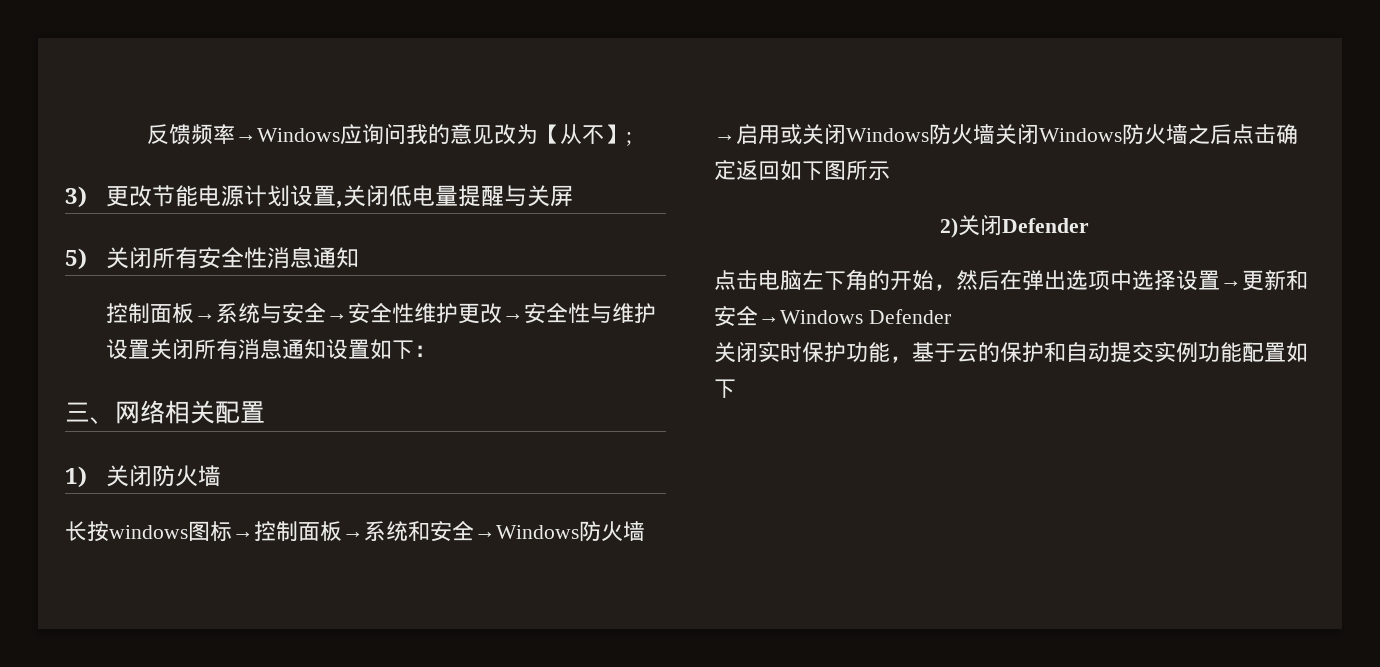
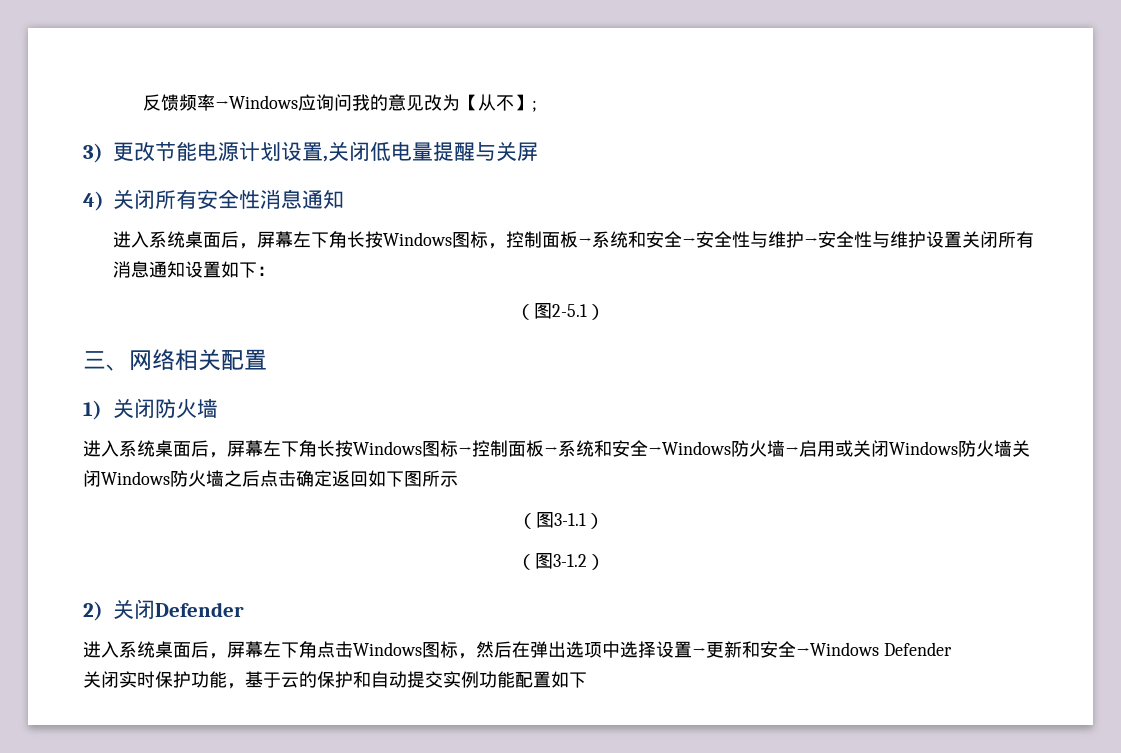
[65,248,87,270] 5) -> [83,191,104,211] 4)
[106,303,283,323] 控制面板→系统与 -> [113,231,647,249] 进入系统桌面后，屏幕左下角长按Windows图标，控制面板→系统和
[414,303,503,324] 维护更改 -> [750,231,805,248] 与维护
(437, 351) none -> [516,303,605,320] // （图2-5.1）
[65,521,188,542] 长按windows -> [83,440,422,458] 进入系统桌面后，屏幕左下角长按Windows
[940,214,1089,238] [714,269,934,291] 2)关闭Defender // 点击电脑左下角的开始 -> [517,512,604,529] [516,553,605,570] [83,599,245,621] [83,641,458,659] （图3-1.1） // （图3-1.2） // 2)关闭Defender // 进入系统桌面后，屏幕左下角点击Windows图标

